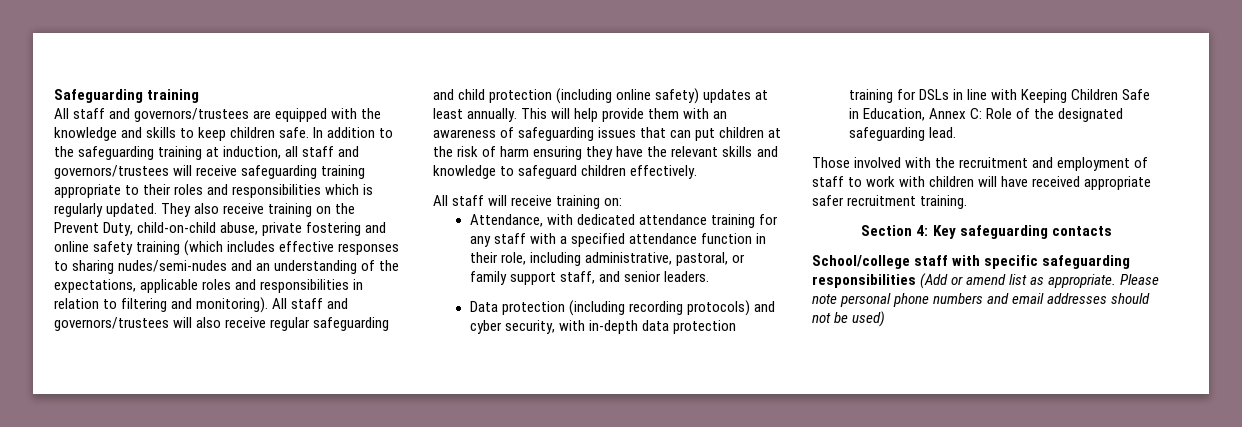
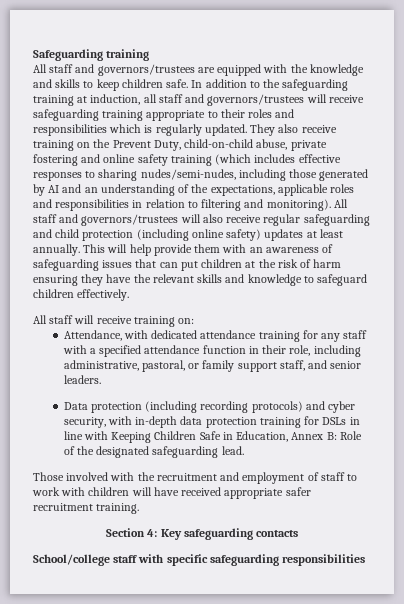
[118,260,228,272] nudes/semi-nudes -> [140,169,369,181] [33,184,60,196] nudes/semi-nudes, including those generated by AI
[969,108,982,119] C: -> [326,432,337,440] B:
[920,273,1160,289] [812,293,1151,307] [812,311,886,327] (Add or amend list as appropriate. Please note personal phone numbers and email addresses should not be used) -> (366, 560) none

